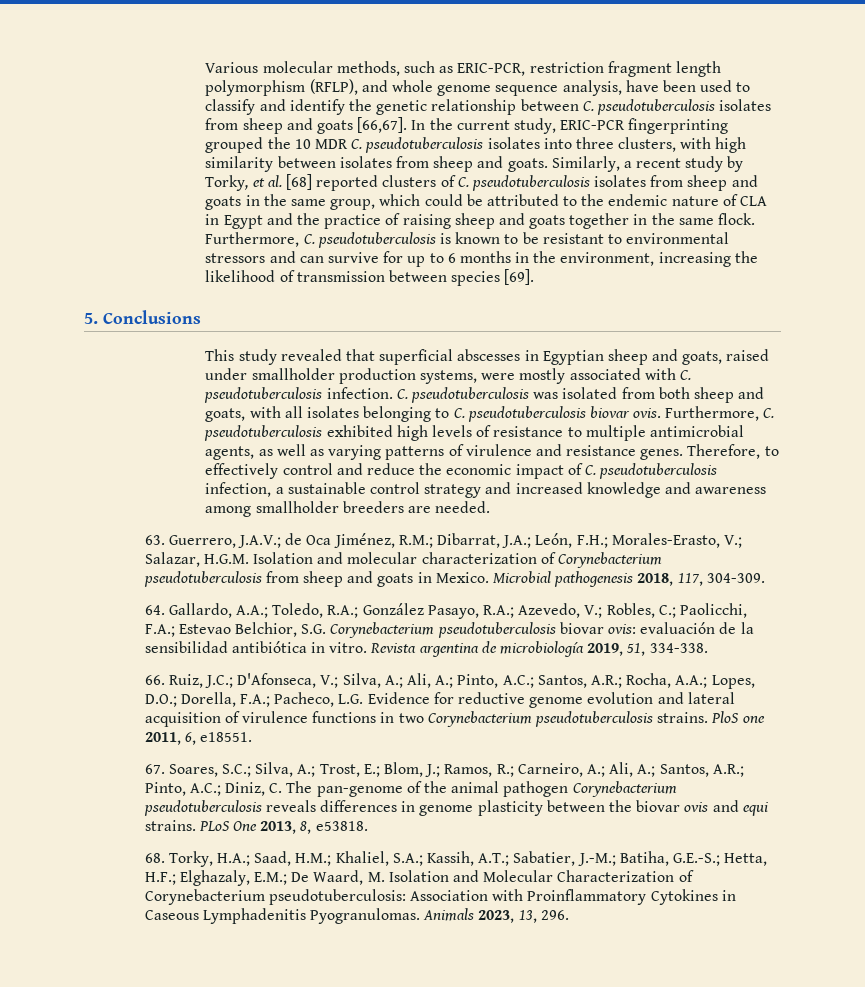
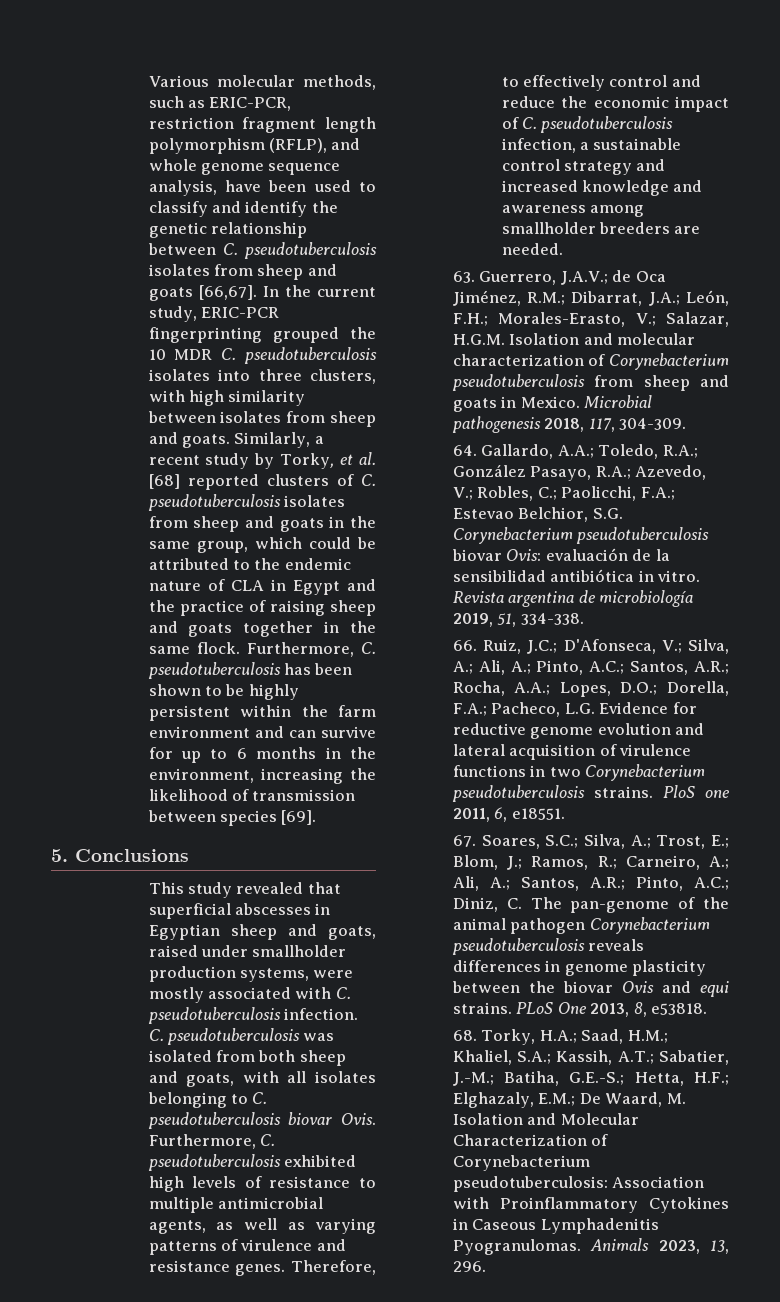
[439,232,730,244] [205,253,266,263] is known to be resistant to environmental stressors -> [283,663,353,675] [148,684,299,700] [148,705,376,721] [148,726,250,738] has been shown to be highly persistent within the farm environment
[633,408,662,418] ovis. -> [341,1113,376,1125] Ovis.
[608,624,637,634] ovis: -> [506,549,542,561] Ovis:
[684,802,709,812] ovis -> [621,981,654,993] Ovis

